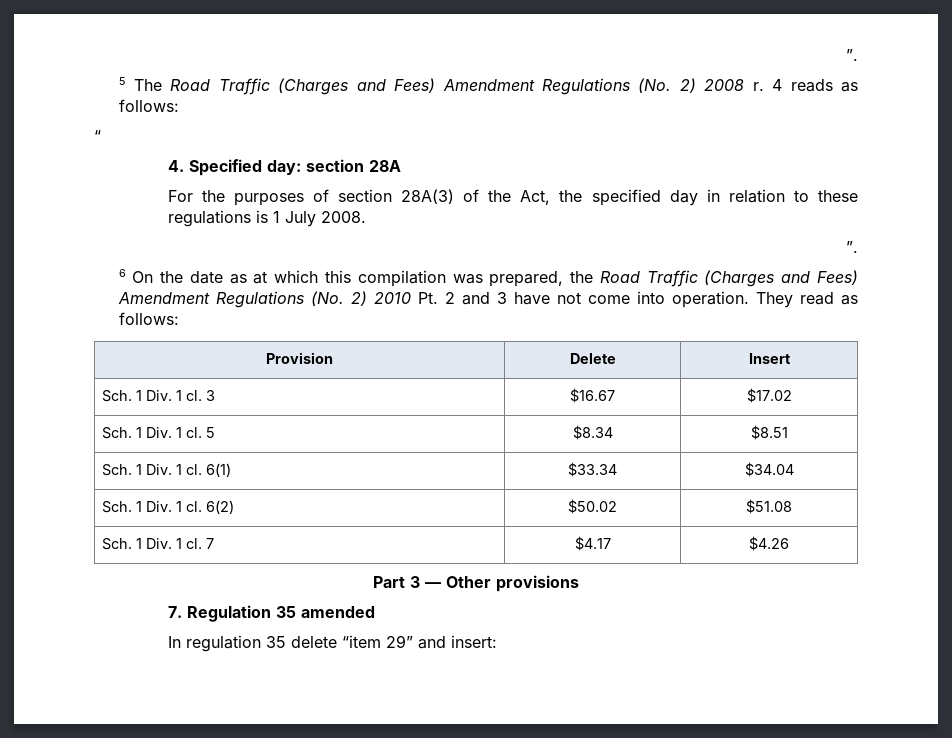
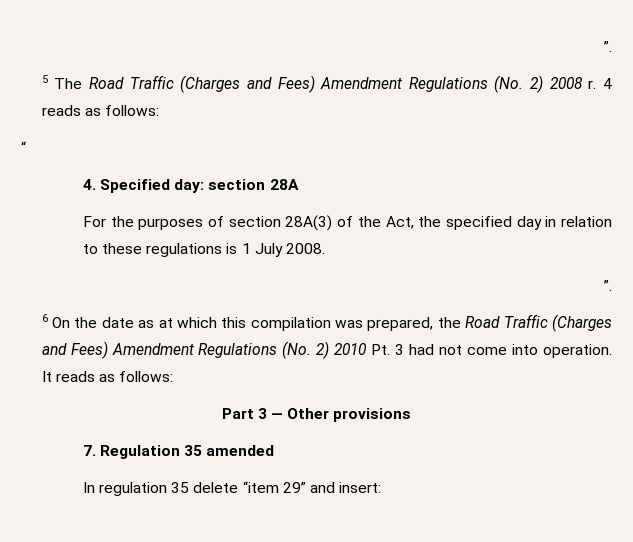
[444,292,550,305] 2 and 3 have -> [395,344,435,355] 3 had
[755,292,858,308] [118,312,179,325] [266,352,333,364] [569,353,616,364] [748,353,791,364] [102,390,216,402] [570,388,615,403] [746,388,792,403] [102,427,216,439] [572,425,613,440] [750,425,788,440] [102,463,232,477] [568,462,617,477] [744,462,794,477] [102,500,235,514] [568,499,617,514] [746,499,792,514] [102,538,215,550] [574,536,611,551] [749,536,789,551] They read as follows: // Provision | Delete | Insert // Sch. 1 Div. 1 cl. 3 | $16.67 | $17.02 // Sch. 1 Div. 1 cl. 5 | $8.34 | $8.51 // Sch. 1 Div. 1 cl. 6(1) | $33.34 | $34.04 // Sch. 1 Div. 1 cl. 6(2) | $50.02 | $51.08 // Sch. 1 Div. 1 cl. 7 | $4.17 | $4.26 -> [41,371,174,382] It reads as follows:

